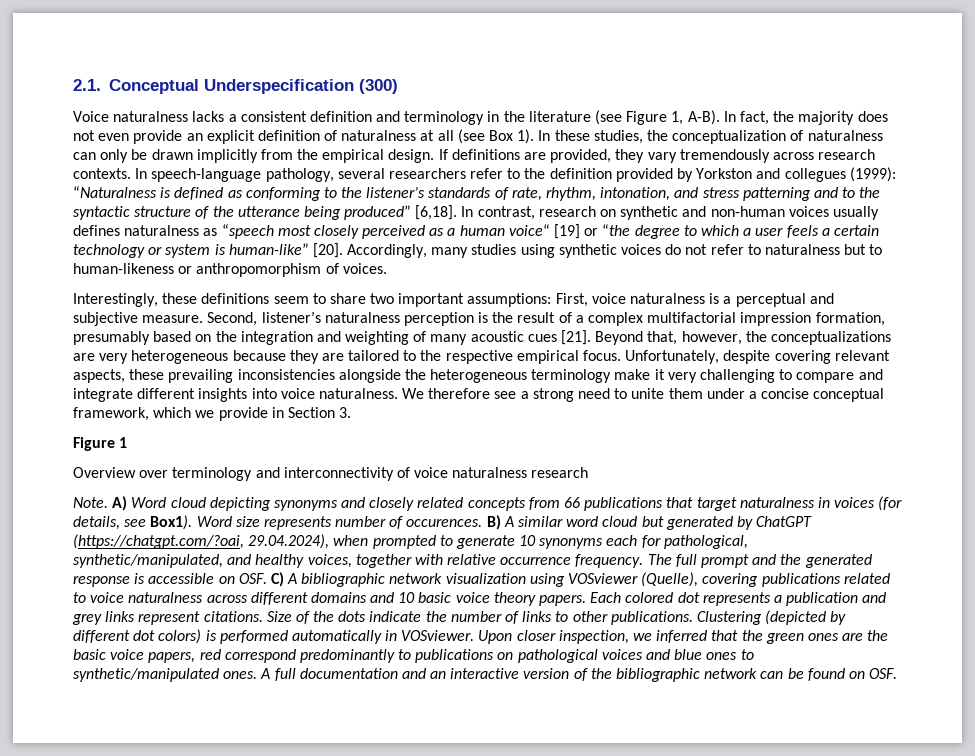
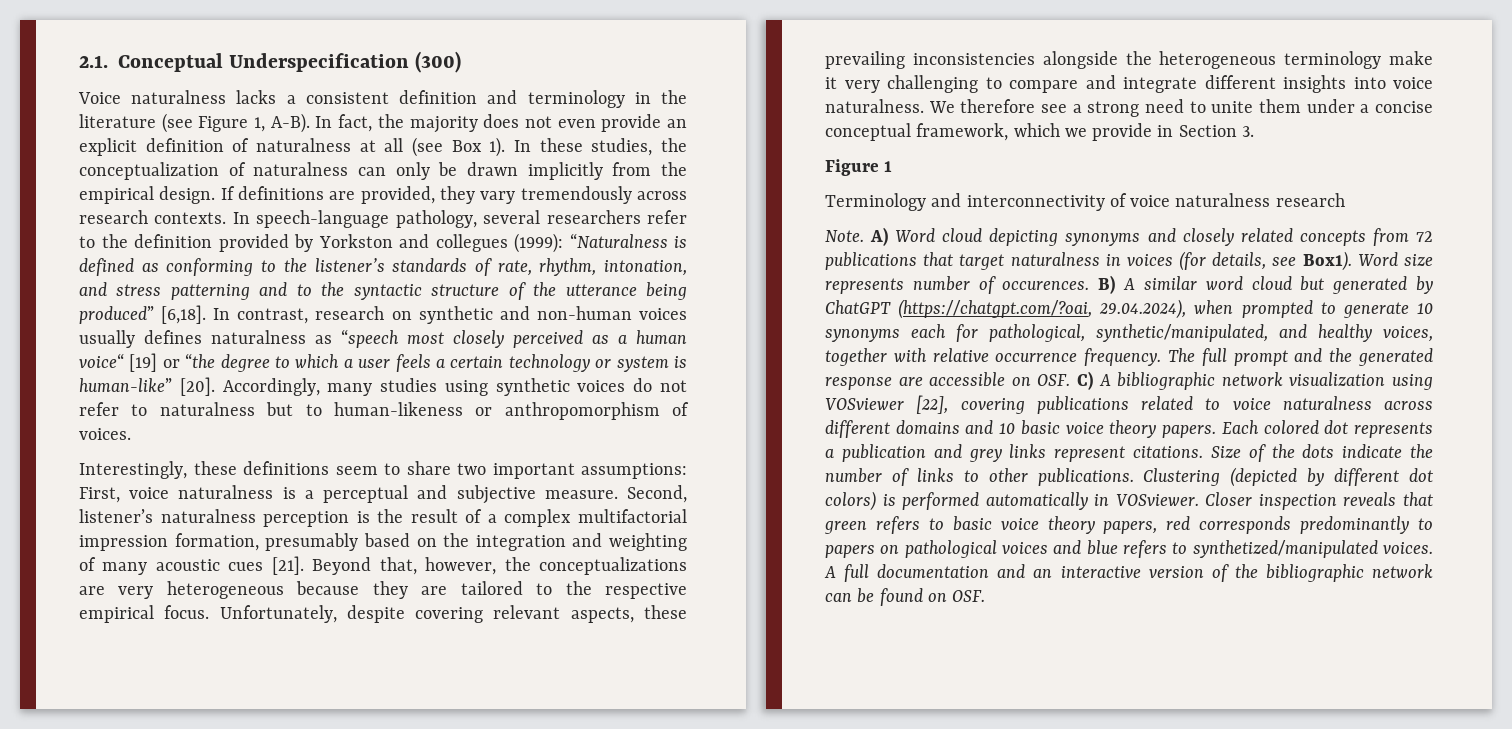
[73,467,253,481] Overview over terminology -> [825,193,926,211] Terminology
[564,497,581,508] 66 -> [1416,231,1434,242] 72
[134,573,146,584] is -> [898,376,923,386] are
[641,572,699,587] (Quelle), -> [916,395,949,414] [22],
[478,630,889,644] [73,649,145,660] Upon closer inspection, we inferred that the green ones are the basic voice -> [1205,492,1433,510] [824,516,1095,534] Closer inspection reveals that green refers to basic voice theory
[224,649,296,663] correspond -> [1199,516,1292,534] corresponds
[415,649,495,663] publications -> [825,544,875,558] papers
[706,649,754,660] [73,668,258,682] ones to synthetic/manipulated ones. -> [1123,540,1433,558] refers to synthetized/manipulated voices.

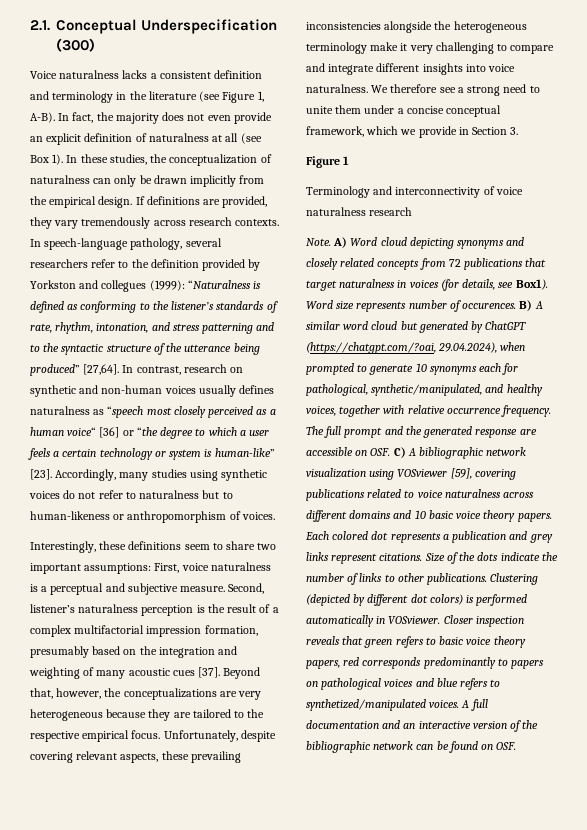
[161,305,207,324] [6,18]. -> [83,364,120,375] [27,64].
[129,353,158,372] [19] -> [99,427,120,438] [36]
[179,377,215,396] [20]. -> [30,469,52,480] [23].
[271,556,304,575] [21]. -> [198,667,221,678] [37].
[916,395,949,414] [22], -> [450,468,472,479] [59],

